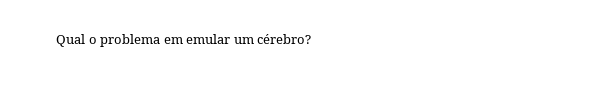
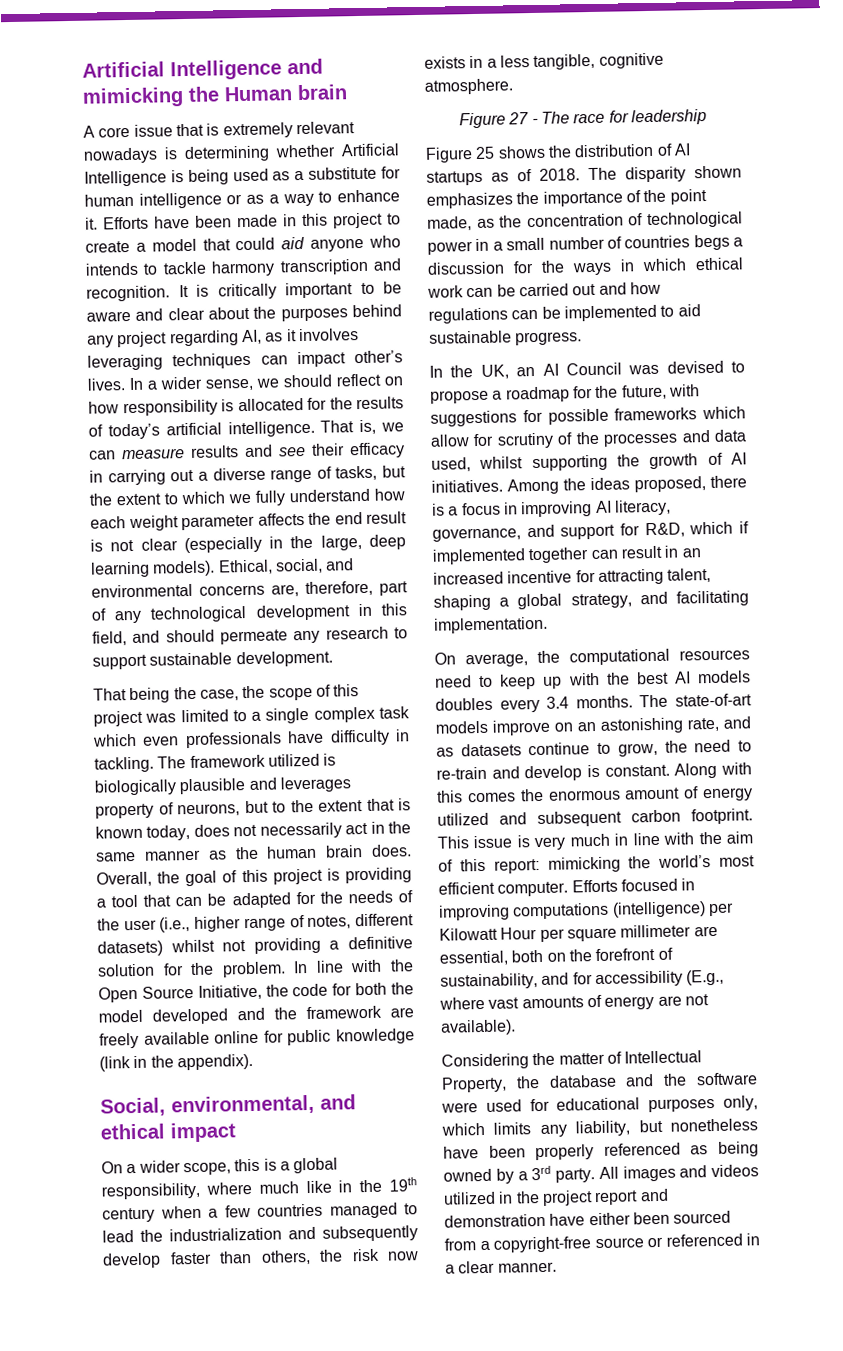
[56,34,312,47] Qual o problema em emular um cérebro? -> [82,58,323,81] [82,84,348,108] [83,121,355,139] [83,143,400,164] [84,166,401,187] [84,189,401,209] [85,212,401,230] [85,235,401,253] [85,258,402,277] [86,281,402,302] [86,304,402,322] [87,328,359,348] [87,350,403,371] [87,373,403,391] [88,396,404,417] [88,419,404,440] [89,442,405,460] [89,465,406,486] [89,488,405,506] [90,511,407,532] [90,534,406,554] [91,558,355,578] [91,580,408,598] [91,603,407,624] [92,626,409,646] [92,650,333,670] [93,684,360,704] [93,706,410,727] [92,729,410,749] [94,753,337,773] [94,776,351,796] [95,798,411,819] [95,821,411,841] [96,844,412,862] [96,867,412,887] [96,890,413,909] [97,913,414,933] [97,936,413,957] [97,959,414,978] [98,982,414,1003] [98,1005,414,1025] [99,1028,415,1049] [99,1053,253,1072] [100,1094,356,1117] [100,1122,237,1143] [101,1157,339,1176] [101,1177,417,1200] [102,1202,418,1223] [102,1225,418,1243] [102,1248,419,1269] [424,52,664,70] [424,78,513,95] [459,108,707,129] [425,143,691,163] [426,165,742,186] [426,189,707,209] [427,211,743,231] [427,234,743,255] [427,257,744,276] [427,281,661,298] [428,304,701,324] [429,330,583,346] [429,360,745,379] [430,384,700,404] [430,406,746,427] [430,429,747,449] [431,452,747,472] [431,475,747,495] [432,499,671,518] [432,521,749,542] [432,545,701,565] [433,567,712,585] [433,590,749,611] [434,616,548,634] [434,648,750,668] [435,670,751,690] [435,693,752,713] [435,716,751,736] [436,739,752,757] [436,762,752,782] [436,786,753,803] [437,808,753,828] [437,831,753,851] [438,855,755,874] [438,878,696,897] [438,901,734,921] [439,924,718,942] [439,947,673,966] [440,969,725,990] [439,994,709,1010] [440,1019,516,1036] [441,1050,703,1070] [441,1072,758,1093] [441,1095,758,1113] [441,1118,758,1138] [443,1141,759,1161] [443,1164,759,1184] [443,1188,669,1206] [444,1210,732,1228] [444,1233,760,1253] [445,1260,557,1274] Artificial Intelligence and mimicking the Human brain // A core issue that is extremely relevant nowadays is determining whether Artificial Intelligence is being used as a substitute for human intelligence or as a way to enhance it. Efforts have been made in this project to create a model that could aid anyone who intends to tackle harmony transcription and recognition. It is critically important to be aware and clear about the purposes behind any project regarding AI, as it involves leveraging techniques can impact other’s lives. In a wider sense, we should reflect on how responsibility is allocated for the results of today’s artificial intelligence. That is, we can measure results and see their efficacy in carrying out a diverse range of tasks, but the extent to which we fully understand how each weight parameter affects the end result is not clear (especially in the large, deep learning models). Ethical, social, and environmental concerns are, therefore, part of any technological development in this field, and should permeate any research to support sustainable development. // That being the case, the scope of this project was limited to a single complex task which even professionals have difficulty in tackling. The framework utilized is biologically plausible and leverages property of neurons, but to the extent that is known today, does not necessarily act in the same manner as the human brain does. Overall, the goal of this project is providing a tool that can be adapted for the needs of the user (i.e., higher range of notes, different datasets) whilst not providing a definitive solution for the problem. In line with the Open Source Initiative, the code for both the model developed and the framework are freely available online for public knowledge (link in the appendix). // Social, environmental, and ethical impact // On a wider scope, this is a global responsibility, where much like in the 19th century when a few countries managed to lead the industrialization and subsequently develop faster than others, the risk now exists in a less tangible, cognitive atmosphere. // Figure 27 - The race for leadership // Figure 25 shows the distribution of AI startups as of 2018. The disparity shown emphasizes the importance of the point made, as the concentration of technological power in a small number of countries begs a discussion for the ways in which ethical work can be carried out and how regulations can be implemented to aid sustainable progress. // In the UK, an AI Council was devised to propose a roadmap for the future, with suggestions for possible frameworks which allow for scrutiny of the processes and data used, whilst supporting the growth of AI initiatives. Among the ideas proposed, there is a focus in improving AI literacy, governance, and support for R&D, which if implemented together can result in an increased incentive for attracting talent, shaping a global strategy, and facilitating implementation. // On average, the computational resources need to keep up with the best AI models doubles every 3.4 months. The state-of-art models improve on an astonishing rate, and as datasets continue to grow, the need to re-train and develop is constant. Along with this comes the enormous amount of energy utilized and subsequent carbon footprint. This issue is very much in line with the aim of this report: mimicking the world’s most efficient computer. Efforts focused in improving computations (intelligence) per Kilowatt Hour per square millimeter are essential, both on the forefront of sustainability, and for accessibility (E.g., where vast amounts of energy are not available). // Considering the matter of Intellectual Property, the database and the software were used for educational purposes only, which limits any liability, but nonetheless have been properly referenced as being owned by a 3rd party. All images and videos utilized in the project report and demonstration have either been sourced from a copyright-free source or referenced in a clear manner.

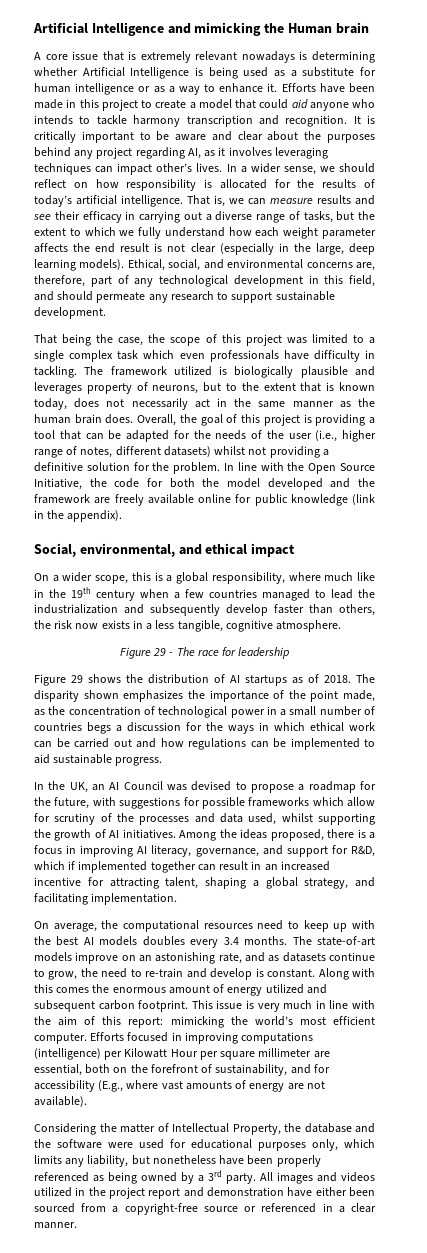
[508,112,530,125] 27 -> [153,648,167,656] 29
[475,146,496,159] 25 -> [71,675,83,683] 29

